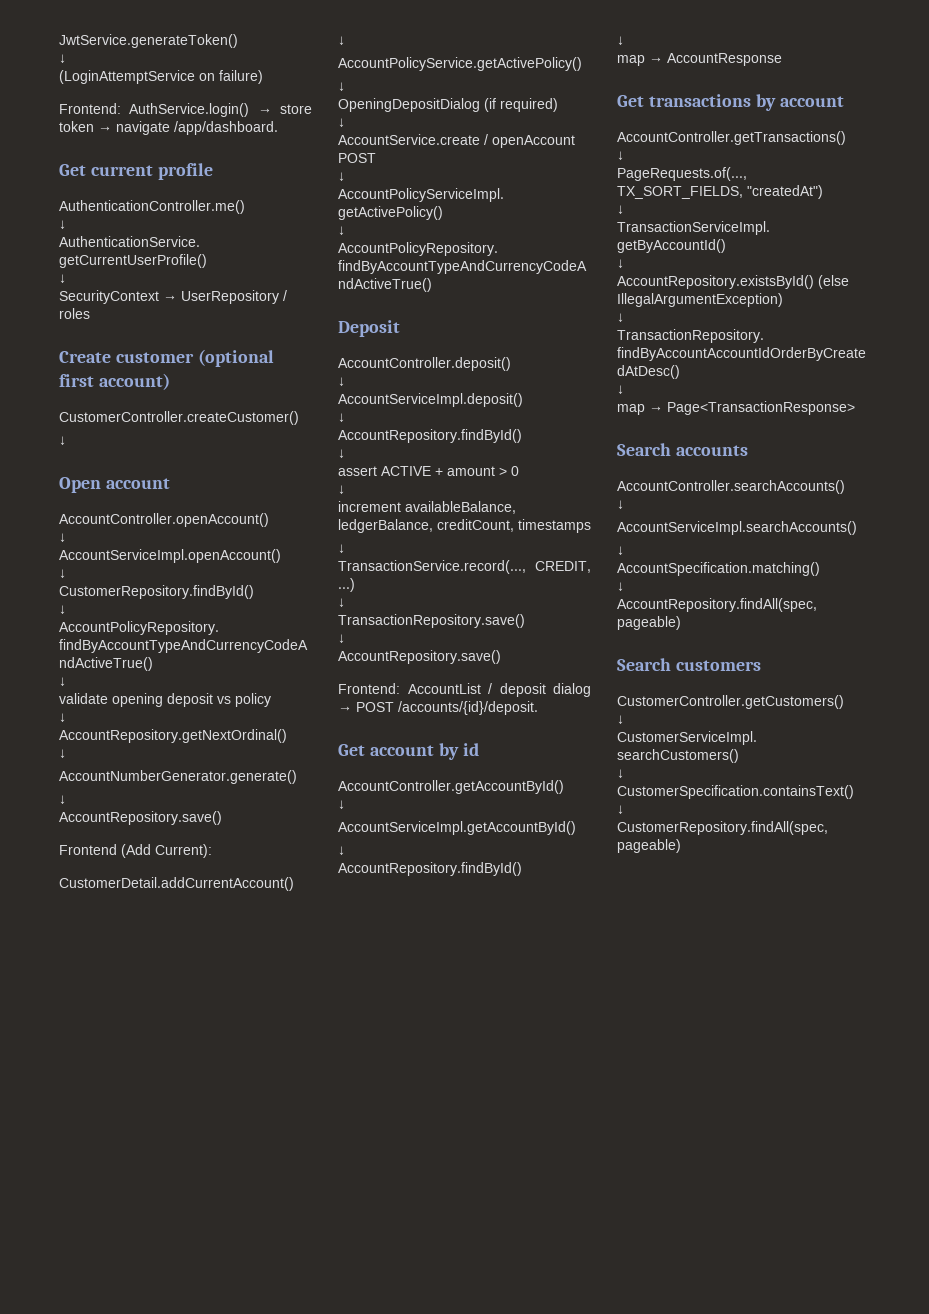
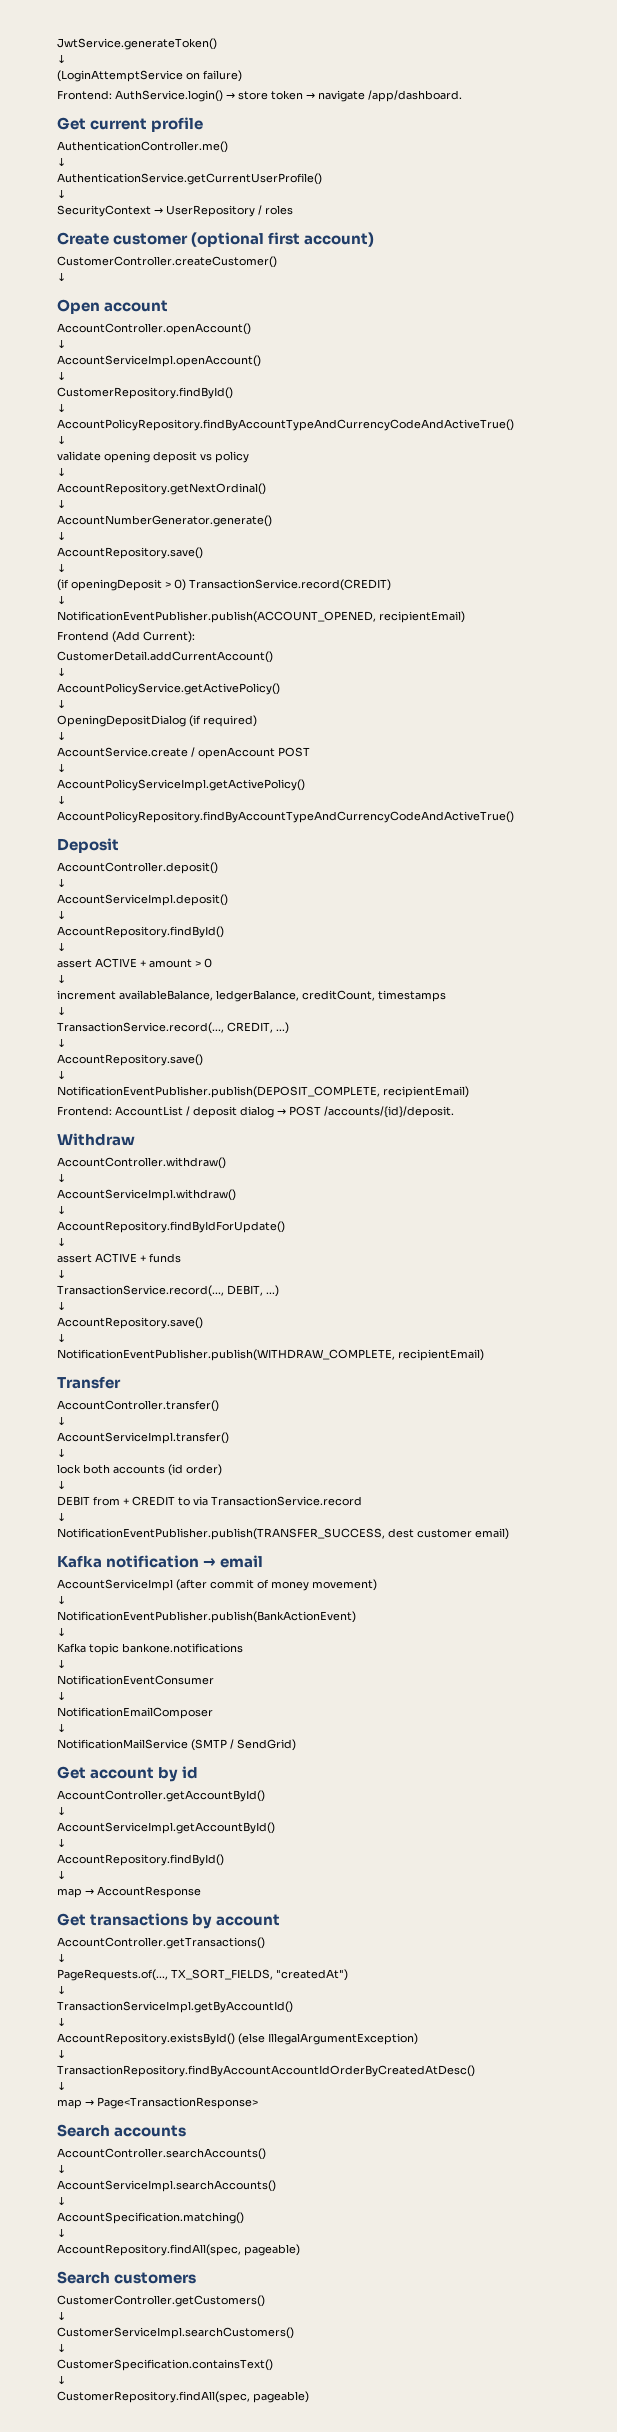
(222, 818) none -> [57,564,66,572] [57,579,391,591] [57,596,66,604] [57,611,465,623] // ↓ // (if openingDeposit > 0) TransactionService.record(CREDIT) // ↓ // NotificationEventPublisher.publish(ACCOUNT_OPENED, recipientEmail)
[338,614,525,628] [338,634,345,643] [338,650,501,664] TransactionRepository.save() // ↓ // AccountRepository.save() -> [57,1054,203,1066] [57,1071,66,1079] [57,1086,469,1098] AccountRepository.save() // ↓ // NotificationEventPublisher.publish(DEPOSIT_COMPLETE, recipientEmail)
(538, 708) none -> [57,1133,135,1146] [57,1157,226,1169] [57,1174,66,1182] [57,1189,236,1201] [57,1206,66,1214] [57,1221,285,1233] [57,1238,66,1246] [57,1253,181,1263] [57,1270,66,1278] [57,1285,279,1297] [57,1302,66,1310] [57,1317,203,1329] [57,1334,66,1342] [57,1349,484,1361] [57,1376,121,1389] [57,1400,219,1412] [57,1417,66,1425] [57,1432,229,1444] [57,1449,66,1457] [57,1464,222,1476] [57,1481,66,1489] [57,1496,362,1506] [57,1513,66,1521] [57,1528,509,1540] [57,1555,264,1568] [57,1579,377,1591] [57,1596,66,1604] [57,1611,356,1623] [57,1628,66,1636] [57,1643,243,1655] [57,1660,66,1668] [57,1675,214,1685] [57,1692,66,1700] [57,1707,213,1719] [57,1724,66,1732] [57,1739,296,1751] // Withdraw // AccountController.withdraw() // ↓ // AccountServiceImpl.withdraw() // ↓ // AccountRepository.findByIdForUpdate() // ↓ // assert ACTIVE + funds // ↓ // TransactionService.record(..., DEBIT, ...) // ↓ // AccountRepository.save() // ↓ // NotificationEventPublisher.publish(WITHDRAW_COMPLETE, recipientEmail) // Transfer // AccountController.transfer() // ↓ // AccountServiceImpl.transfer() // ↓ // lock both accounts (id order) // ↓ // DEBIT from + CREDIT to via TransactionService.record // ↓ // NotificationEventPublisher.publish(TRANSFER_SUCCESS, dest customer email) // Kafka notification → email // AccountServiceImpl (after commit of money movement) // ↓ // NotificationEventPublisher.publish(BankActionEvent) // ↓ // Kafka topic bankone.notifications // ↓ // NotificationEventConsumer // ↓ // NotificationEmailComposer // ↓ // NotificationMailService (SMTP / SendGrid)

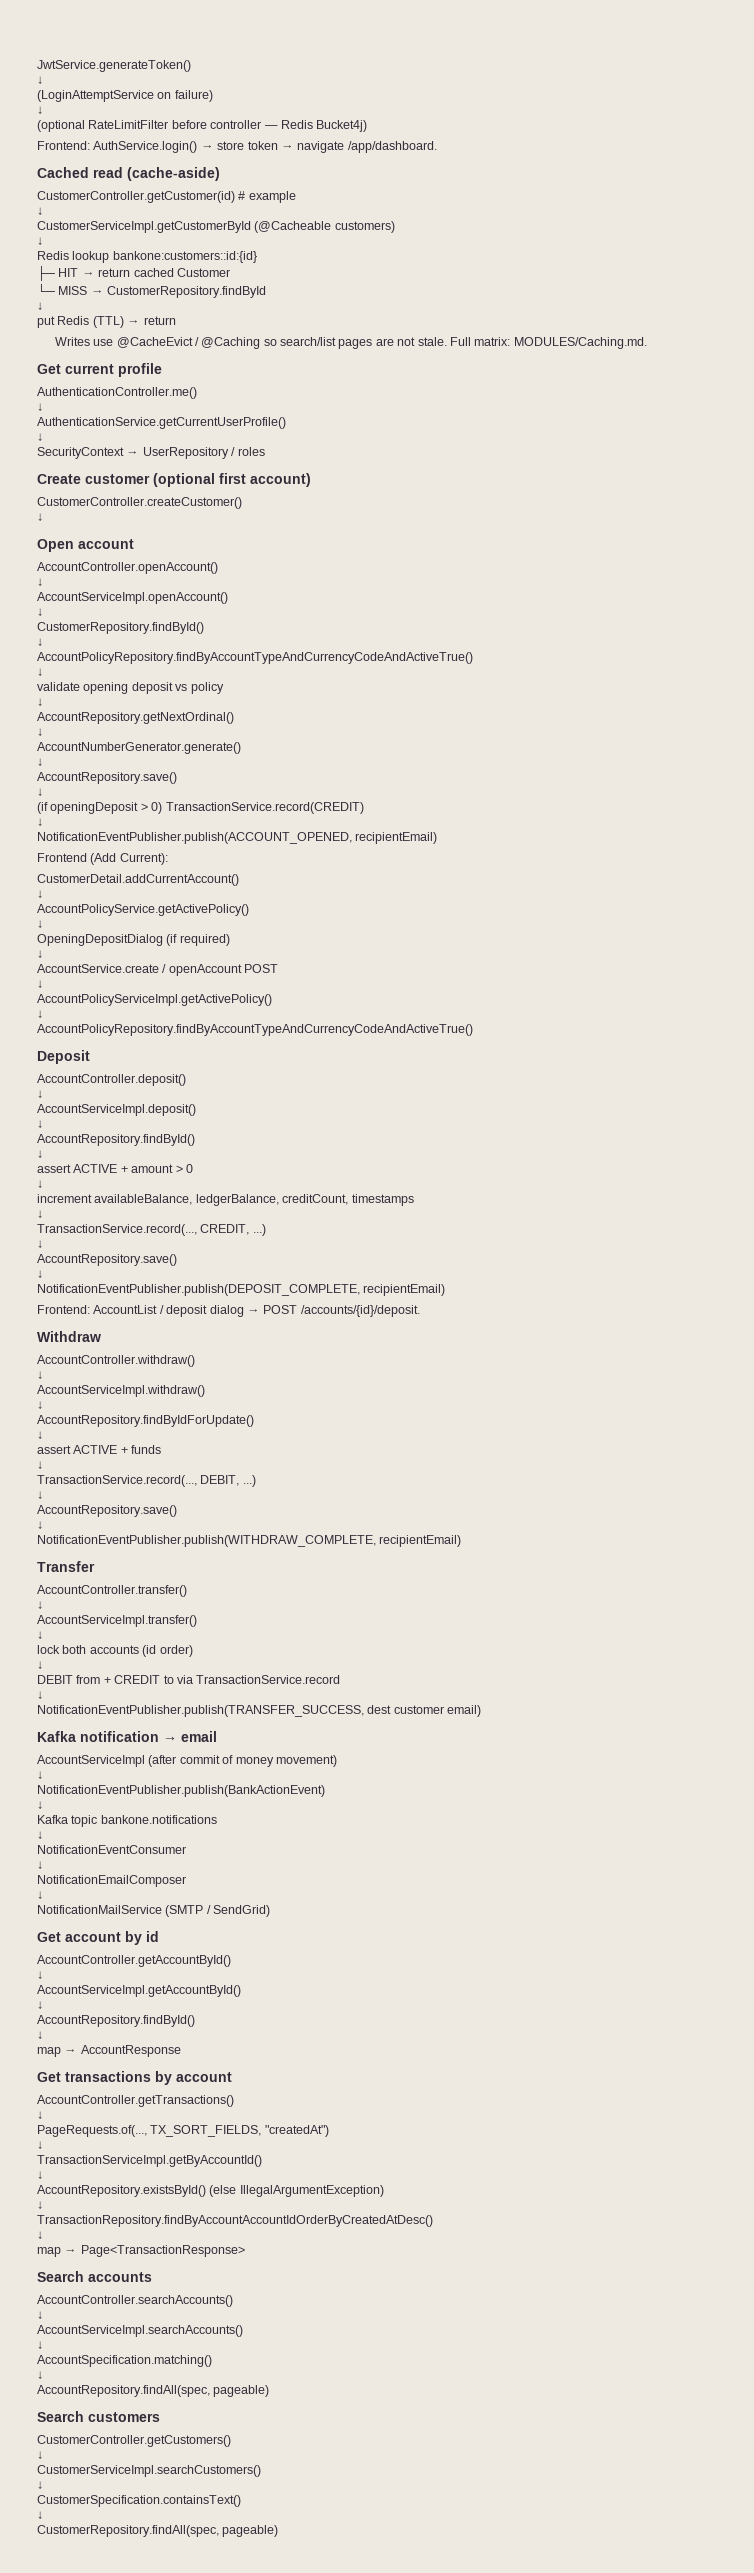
(242, 76) none -> [37,106,43,114] [37,120,368,132] // ↓ // (optional RateLimitFilter before controller — Redis Bucket4j)
(462, 96) none -> [37,167,220,181] [37,191,296,203] [37,207,43,215] [37,221,395,233] [37,237,43,245] [37,251,257,263] [37,265,230,281] [37,283,267,298] [37,302,43,310] [37,316,176,328] [54,337,647,349] // Cached read (cache-aside) // CustomerController.getCustomer(id) # example // ↓ // CustomerServiceImpl.getCustomerById (@Cacheable customers) // ↓ // Redis lookup bankone:customers::id:{id} // ├─ HIT → return cached Customer // └─ MISS → CustomerRepository.findById // ↓ // put Redis (TTL) → return // Writes use @CacheEvict / @Caching so search/list pages are not stale. Full matrix: MODULES/Caching.md.

